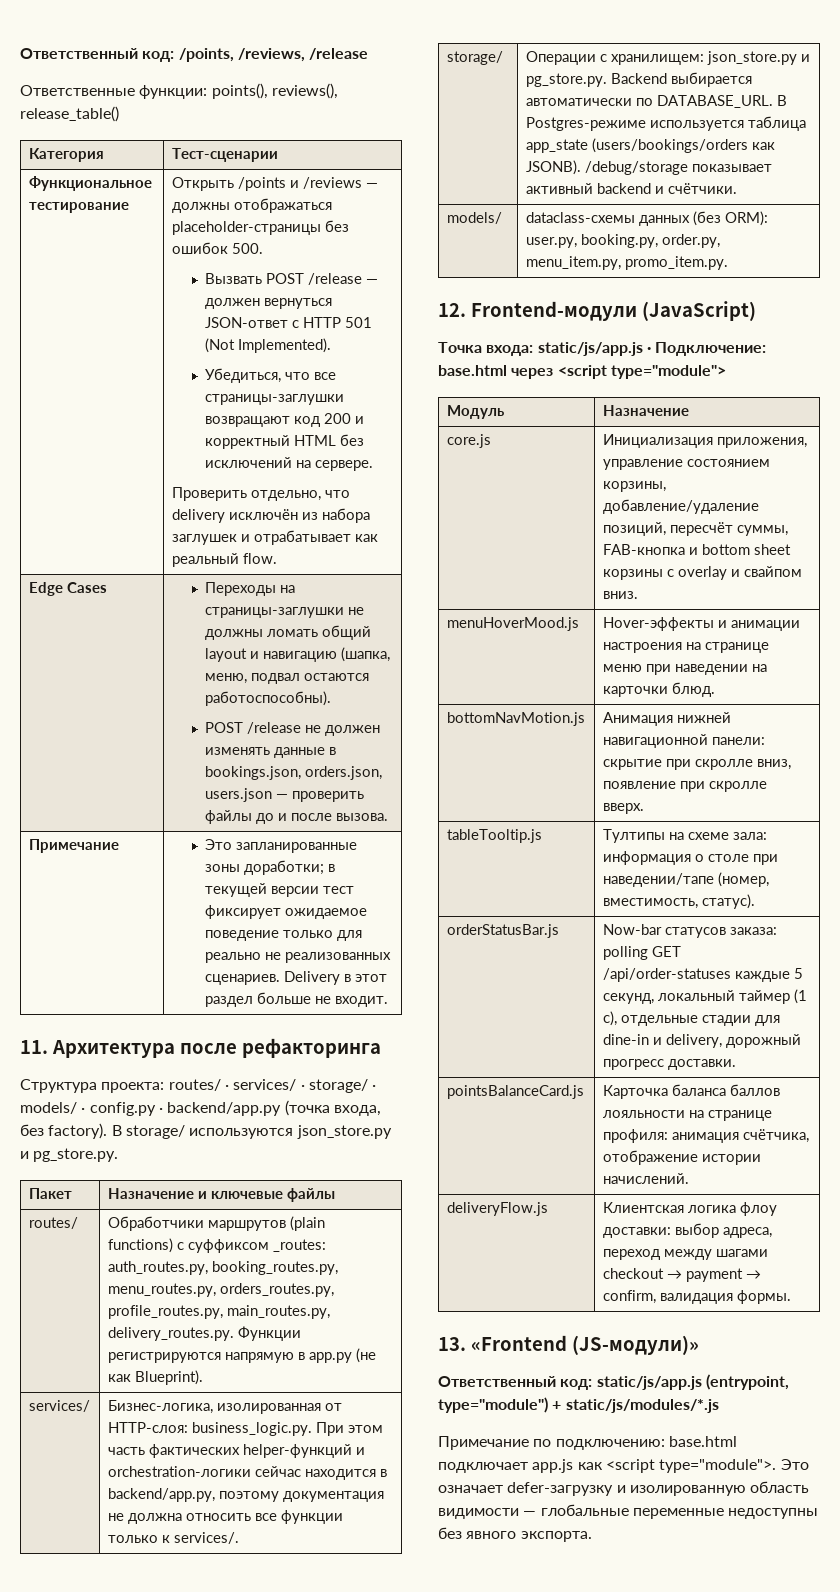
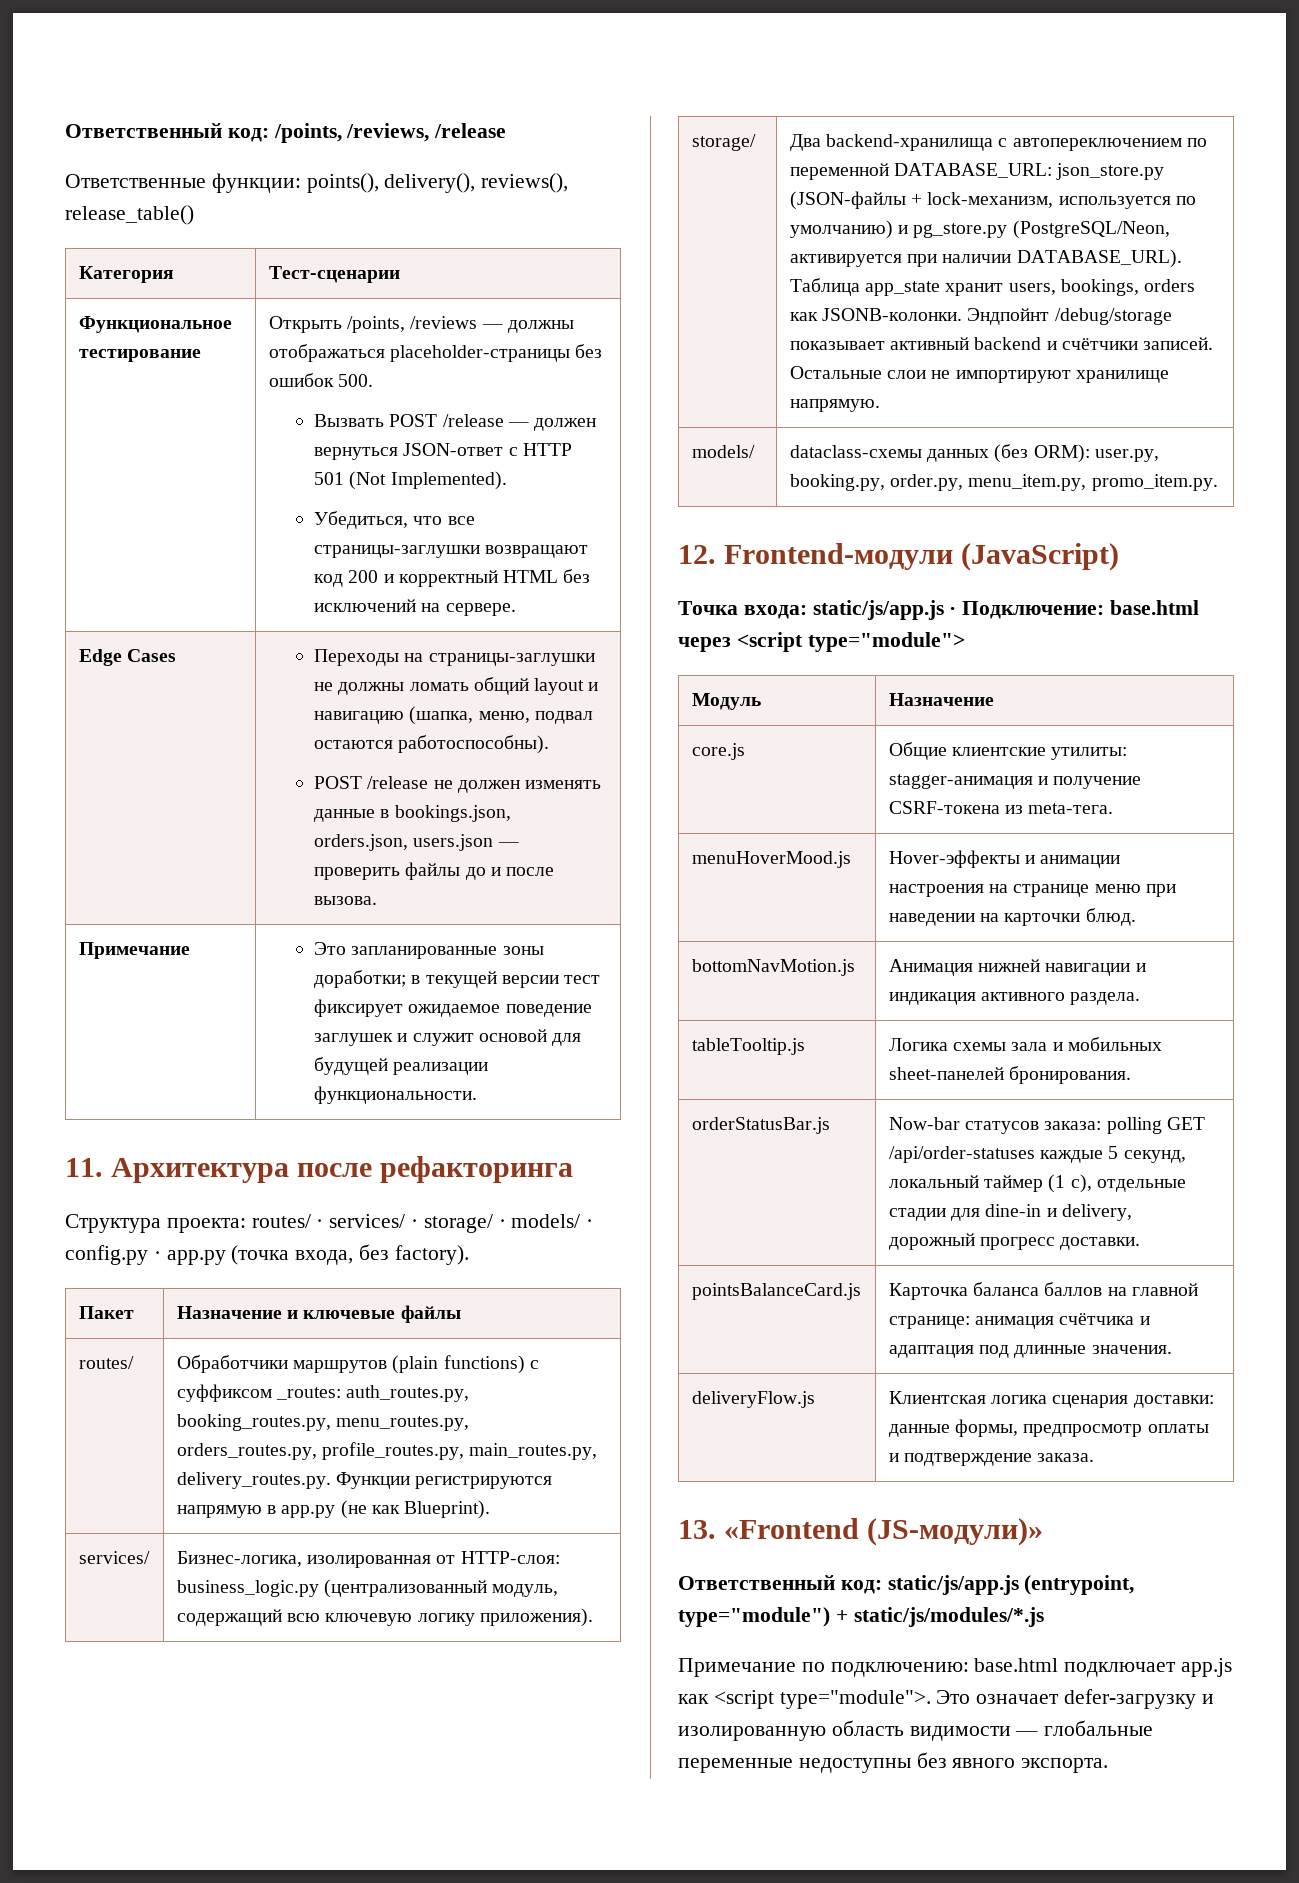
(268, 91) none -> [384,173,476,193] delivery(),
[237,177,299,191] /points и -> [347,316,406,333] /points,
[171,487,350,501] [171,508,370,523] [171,530,378,545] [171,553,277,567] // Проверить отдельно, что delivery исключён из набора заглушек и отрабатывает как реальный flow. -> (516, 609) none
[282,930,362,941] [204,952,391,963] [204,971,387,985] [204,992,388,1007] только для реально не реализованных сценариев. Delivery в этот раздел больше не входит. -> [314,1029,582,1046] [314,1057,489,1075] [314,1086,478,1104] заглушек и служит основой для будущей реализации функциональности.
[167,1102,282,1116] backend/app.py -> [166,1250,226,1265] app.py
[111,1125,392,1139] [20,1148,119,1162] В storage/ используются json_store.py и pg_store.py. -> (469, 1255) none
[191,1422,383,1436] [107,1444,365,1458] [107,1466,387,1480] [107,1488,384,1502] [107,1510,343,1524] [107,1532,239,1544] [446,51,503,65] [525,51,810,65] [525,72,752,87] [525,95,787,108] [525,116,806,131] [525,138,775,153] [525,160,581,175] business_logic.py. При этом часть фактических helper-функций и orchestration-логики сейчас находится в backend/app.py, поэтому документация не должна относить все функции только к services/. // storage/ | Операции с хранилищем: json_store.py и pg_store.py. Backend выбирается автоматически по DATABASE_URL. В Postgres-режиме используется таблица app_state (users/bookings/orders как JSONB). -> [176,1579,559,1598] [176,1608,594,1627] [691,134,756,151] [789,134,1208,151] [789,163,1165,180] [789,191,1197,210] [789,220,1170,239] [789,249,1182,268] [789,278,1196,296] [789,308,1050,325] business_logic.py (централизованный модуль, содержащий всю ключевую логику приложения). // storage/ | Два backend-хранилища с автопереключением по переменной DATABASE_URL: json_store.py (JSON-файлы + lock-механизм, используется по умолчанию) и pg_store.py (PostgreSQL/Neon, активируется при наличии DATABASE_URL). Таблица app_state хранит users, bookings, orders как JSONB-колонки. Эндпойнт
[667,183,737,194] счётчики. -> [1062,337,1214,350] [789,366,1170,383] [789,399,880,412] счётчики записей. Остальные слои не импортируют хранилище напрямую.
[602,434,807,448] [602,459,770,470] [602,481,666,492] [602,499,759,514] [602,522,788,536] [602,544,791,555] [602,566,802,580] [602,591,638,599] Инициализация приложения, управление состоянием корзины, добавление/удаление позиций, пересчёт суммы, FAB-кнопка и bottom sheet корзины с overlay и свайпом вниз. -> [888,742,1128,760] [888,774,1142,789] [888,801,1114,814] Общие клиентские утилиты: stagger-анимация и получение CSRF-токена из meta-тега.
[602,734,765,748] [602,759,791,770] [602,781,767,792] [602,803,644,814] [446,829,542,843] [602,829,767,843] [602,851,778,865] [602,872,769,887] [602,894,755,909] навигационной панели: скрытие при скролле вниз, появление при скролле вверх. // tableTooltip.js | Тултипы на схеме зала: информация о столе при наведении/тапе (номер, вместимость, статус). -> [1045,963,1146,976] [888,992,1141,1005] [691,1038,805,1055] [888,1037,1163,1051] [888,1066,1132,1084] навигации и индикация активного раздела. // tableTooltip.js | Логика схемы зала и мобильных sheet-панелей бронирования.
[602,1110,772,1121] [602,1129,809,1143] [602,1150,761,1165] [602,1173,689,1184] [446,1202,548,1216] [602,1202,777,1216] [602,1223,772,1238] [602,1249,768,1260] [602,1268,761,1282] [602,1290,791,1304] лояльности на странице профиля: анимация счётчика, отображение истории начислений. // deliveryFlow.js | Клиентская логика флоу доставки: выбор адреса, переход между шагами checkout → payment → confirm, валидация формы. -> [1107,1283,1199,1296] [888,1313,1150,1329] [888,1345,1172,1358] [691,1391,815,1408] [888,1391,1214,1408] [888,1419,1209,1437] [888,1453,1095,1466] на главной странице: анимация счётчика и адаптация под длинные значения. // deliveryFlow.js | Клиентская логика сценария доставки: данные формы, предпросмотр оплаты и подтверждение заказа.

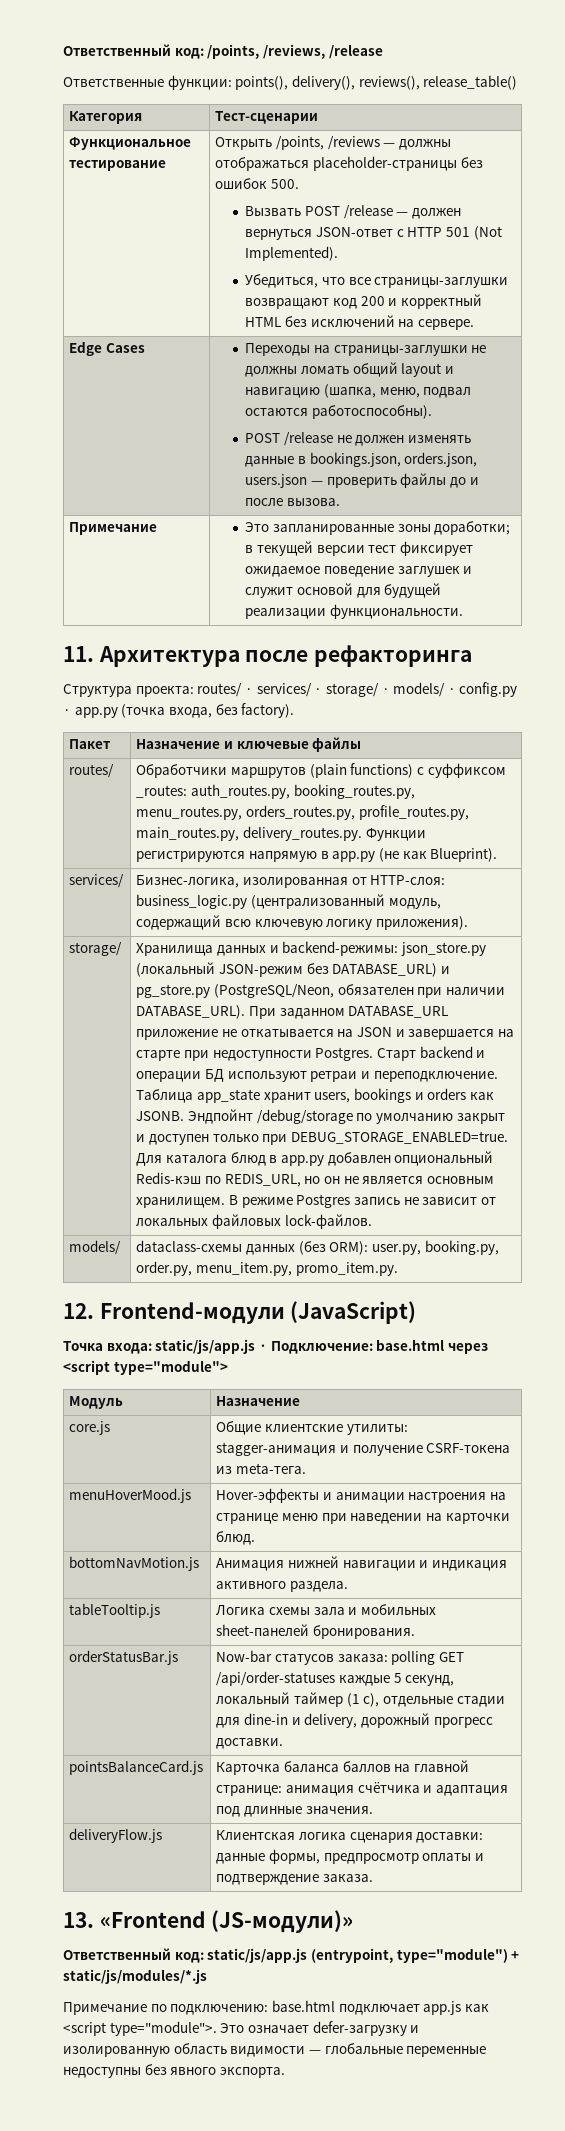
[789,134,1208,151] [789,163,1165,180] [789,191,1197,210] [789,220,893,239] Два backend-хранилища с автопереключением по переменной DATABASE_URL: json_store.py (JSON-файлы + lock-механизм, используется по умолчанию) -> [136,941,486,956] [136,962,438,977] Хранилища данных и backend-режимы: json_store.py (локальный JSON-режим без DATABASE_URL)
[789,254,902,267] активируется -> [337,984,414,995] обязателен
(1182, 258) none -> [248,1006,449,1019] [136,1027,514,1040] [136,1046,486,1061] [136,1069,498,1082] При заданном DATABASE_URL приложение не откатывается на JSON и завершается на старте при недоступности Postgres. Старт backend и операции БД используют ретраи и переподключение.
[1061,279,1140,296] bookings, -> [353,1088,424,1103] bookings и
[822,308,963,321] JSONB-колонки. -> [136,1111,185,1121] JSONB.
[789,337,1214,350] [789,366,1170,383] [789,399,880,412] показывает активный backend и счётчики записей. Остальные слои не импортируют хранилище напрямую. -> [356,1113,505,1124] [136,1131,508,1145] [136,1151,494,1166] [136,1172,494,1187] [136,1194,496,1208] [136,1214,372,1229] по умолчанию закрыт и доступен только при DEBUG_STORAGE_ENABLED=true. Для каталога блюд в app.py добавлен опциональный Redis-кэш по REDIS_URL, но он не является основным хранилищем. В режиме Postgres запись не зависит от локальных файловых lock-файлов.

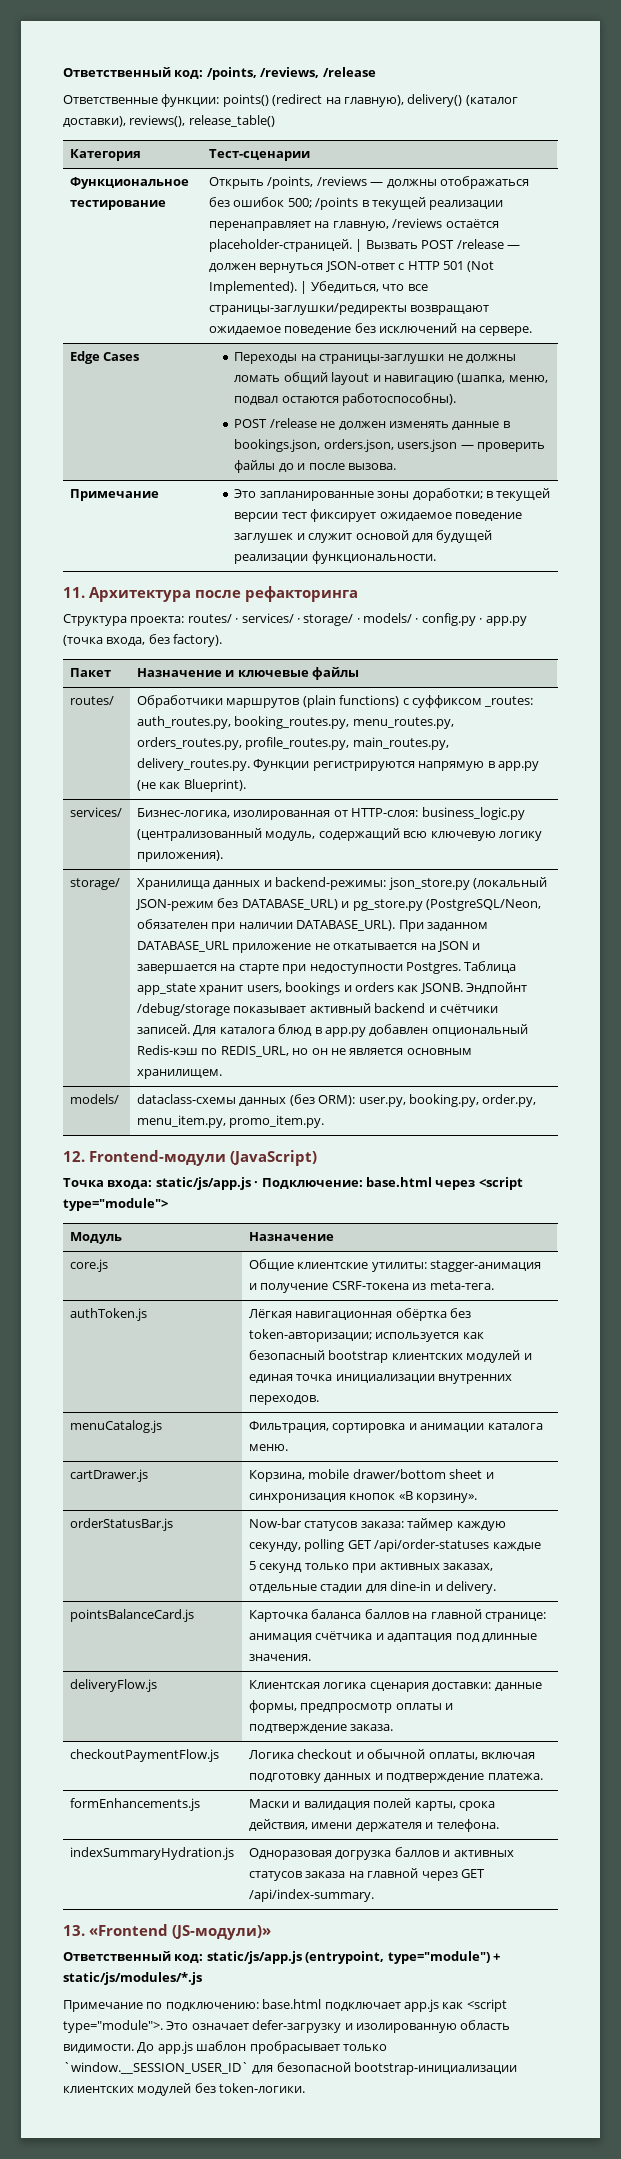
[235,75,355,90] points(), delivery(), -> [222,94,518,107] [63,116,126,127] points() (redirect на главную), delivery() (каталог доставки),
[312,156,457,171] placeholder-страницы -> (529, 182) none
[270,179,299,189] 500. // -> [287,197,504,210] [209,218,499,231] [209,239,363,252] 500; /points в текущей реализации перенаправляет на главную, /reviews остаётся placeholder-страницей. |
(339, 253) // -> [300,281,308,294] |
[374,277,509,288] [245,294,483,309] [245,317,282,327] страницы-заглушки возвращают код 200 и корректный HTML -> [209,303,490,315] [209,326,352,335] страницы-заглушки/редиректы возвращают ожидаемое поведение
[376,1046,486,1061] [136,1069,498,1082] Старт backend и операции БД используют ретраи и переподключение. -> (461, 968) none
[356,1113,505,1124] [136,1131,508,1145] по умолчанию закрыт и доступен только при DEBUG_STORAGE_ENABLED=true. -> [233,1003,498,1013] [137,1024,191,1034] показывает активный backend и счётчики записей.
[228,1194,496,1208] [136,1214,372,1229] В режиме Postgres запись не зависит от локальных файловых lock-файлов. -> (223, 1074) none
[69,1488,192,1503] [216,1488,506,1503] [216,1513,510,1524] [216,1531,256,1545] [69,1556,200,1571] [216,1556,507,1571] [216,1581,348,1592] [69,1603,161,1618] [216,1604,436,1615] [216,1624,415,1639] menuHoverMood.js | Hover-эффекты и анимации настроения на странице меню при наведении на карточки блюд. // bottomNavMotion.js | Анимация нижней навигации и индикация активного раздела. // tableTooltip.js | Логика схемы зала и мобильных sheet-панелей бронирования. -> [70,1308,148,1321] [249,1308,472,1321] [249,1329,484,1342] [249,1350,532,1363] [249,1374,513,1384] [249,1395,320,1405] [70,1420,163,1433] [249,1421,543,1433] [249,1444,289,1451] [70,1469,149,1482] [249,1469,494,1482] [249,1491,478,1503] authToken.js | Лёгкая навигационная обёртка без token-авторизации; используется как безопасный bootstrap клиентских модулей и единая точка инициализации внутренних переходов. // menuCatalog.js | Фильтрация, сортировка и анимации каталога меню. // cartDrawer.js | Корзина, mobile drawer/bottom sheet и синхронизация кнопок «В корзину».
(388, 1658) none -> [407,1518,506,1531] [249,1542,302,1552] таймер каждую секунду,
[405,1675,455,1686] [216,1692,380,1707] секунд, локальный таймер (1 с), -> [259,1563,493,1573] секунд только при активных заказах,
[304,1713,493,1728] [216,1738,284,1749] delivery, дорожный прогресс доставки. -> [445,1581,496,1594] delivery.
(373, 1878) none -> [70,1749,220,1762] [249,1749,535,1760] [249,1773,543,1783] [70,1798,201,1811] [249,1798,495,1811] [249,1819,499,1832] [70,1847,235,1860] [249,1847,514,1860] [249,1868,485,1881] [249,1889,375,1902] // checkoutPaymentFlow.js | Логика checkout и обычной оплаты, включая подготовку данных и подтверждение платежа. // formEnhancements.js | Маски и валидация полей карты, срока действия, имени держателя и телефона. // indexSummaryHydration.js | Одноразовая догрузка баллов и активных статусов заказа на главной через GET /api/index-summary.
[230,2043,487,2057] [63,2064,285,2078] видимости — глобальные переменные недоступны без явного экспорта. -> [63,2041,387,2054] [63,2062,518,2075] [63,2083,306,2096] видимости. До app.js шаблон пробрасывает только `window.__SESSION_USER_ID` для безопасной bootstrap-инициализации клиентских модулей без token-логики.

